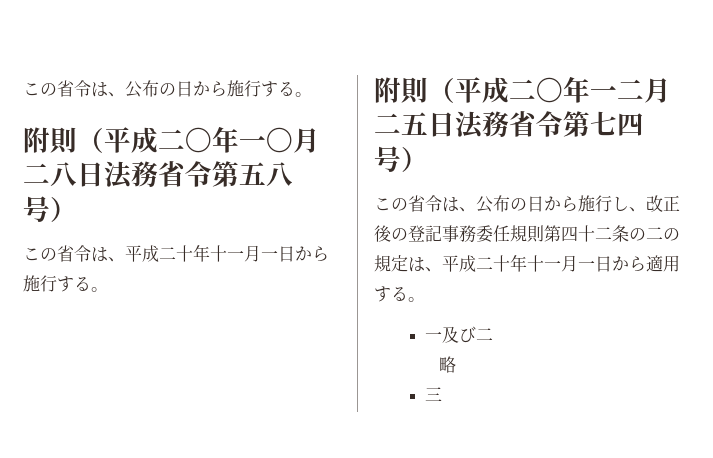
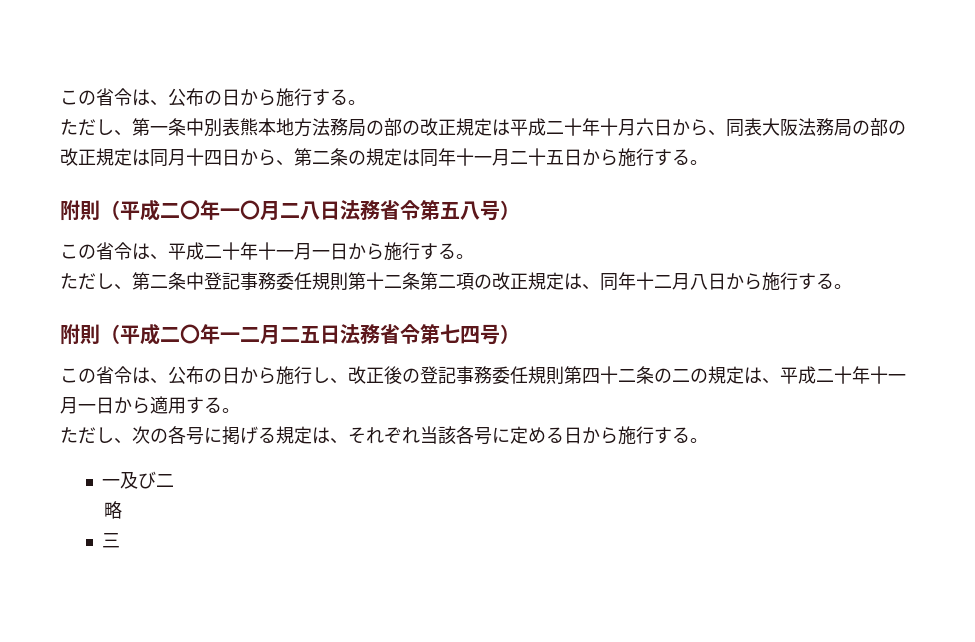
(312, 94) none -> [60,118,906,137] [60,148,708,167] // ただし、第一条中別表熊本地方法務局の部の改正規定は平成二十年十月六日から、同表大阪法務局の部の改正規定は同月十四日から、第二条の規定は同年十一月二十五日から施行する。
(108, 289) none -> [60,272,852,291] // ただし、第二条中登記事務委任規則第十二条第二項の改正規定は、同年十二月八日から施行する。
(425, 299) none -> [60,426,708,445] // ただし、次の各号に掲げる規定は、それぞれ当該各号に定める日から施行する。

